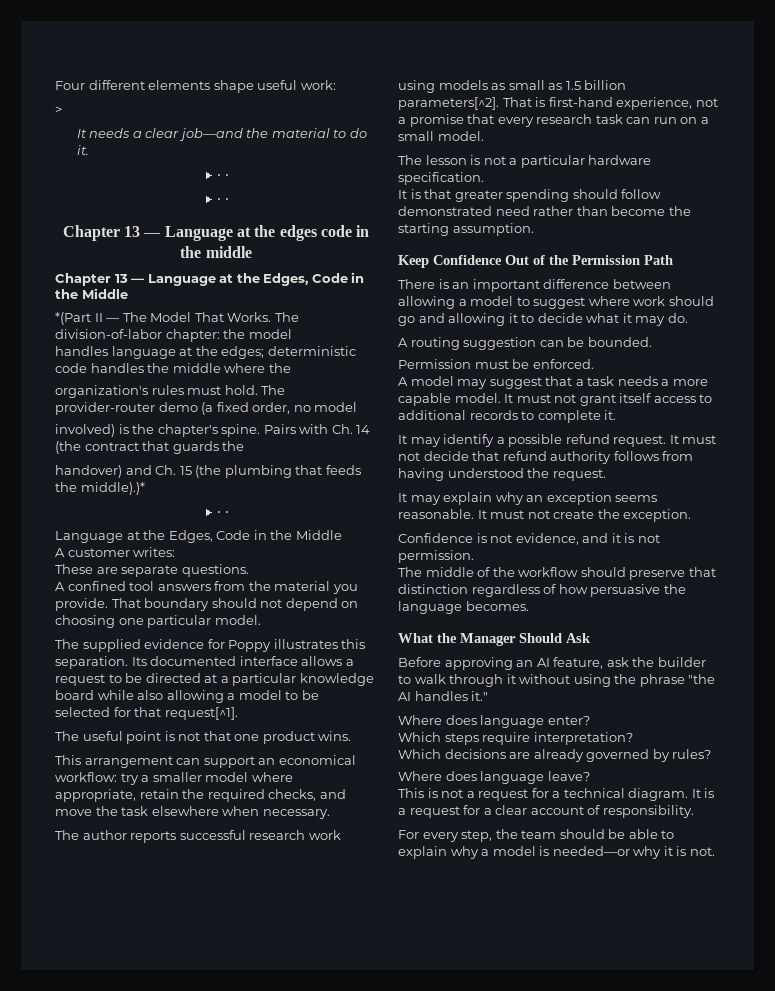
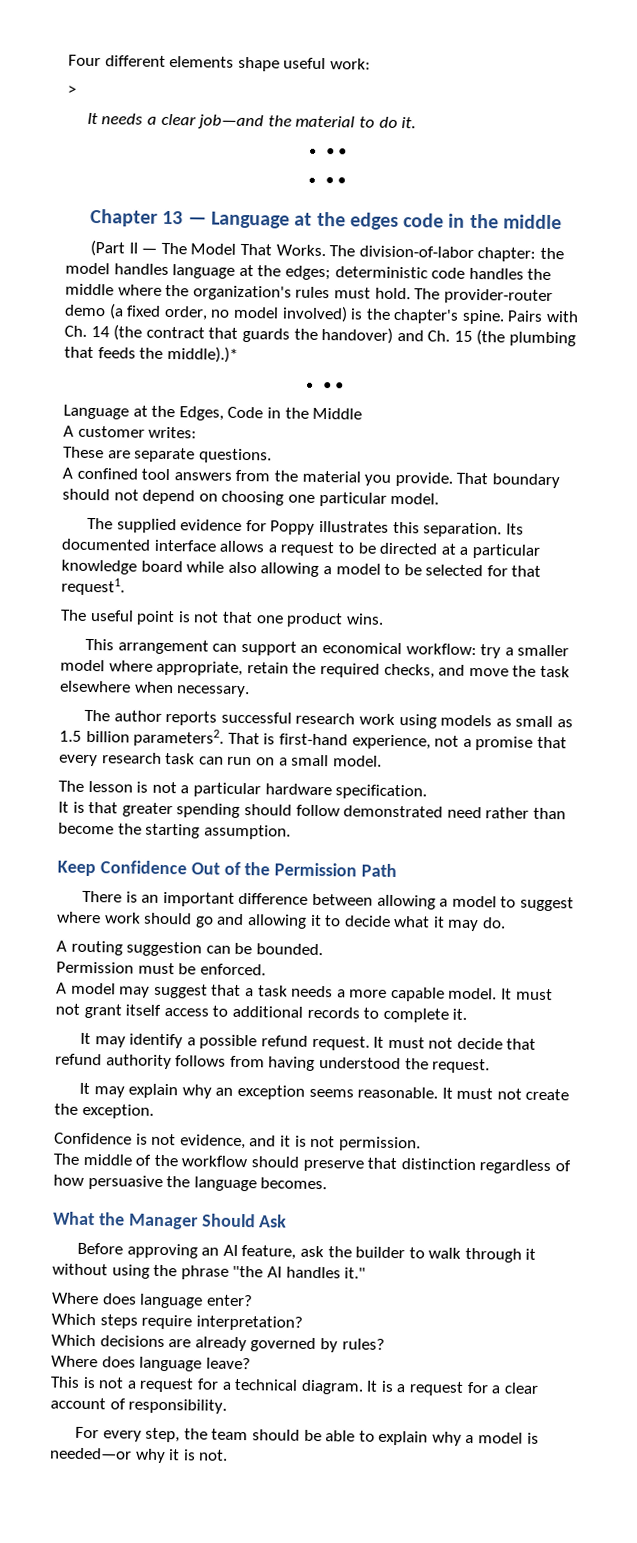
[55,272,365,286] [55,288,128,299] [55,312,91,325] Chapter 13 — Language at the Edges, Code in the Middle // *(Part -> [89,239,125,257] (Part
(292, 334) // -> (110, 268) none
(291, 368) // -> (190, 290) none
(358, 407) // -> (279, 312) none
(245, 446) // -> (318, 334) none
[164,707,238,720] request[^1]. -> [61,577,125,596] request1.
[398,97,499,110] parameters[^2]. -> [133,728,225,747] parameters2.

